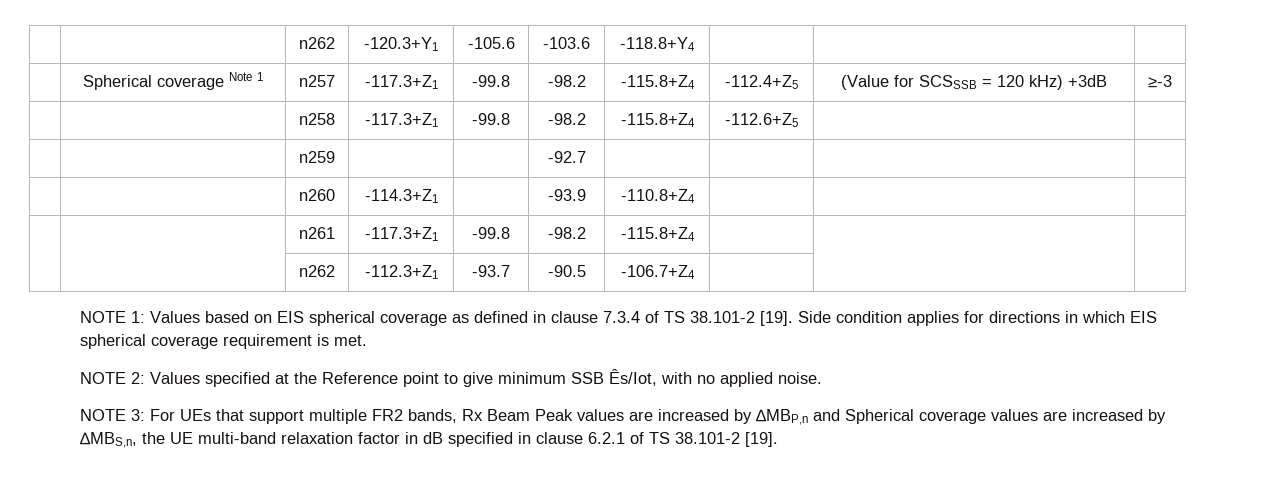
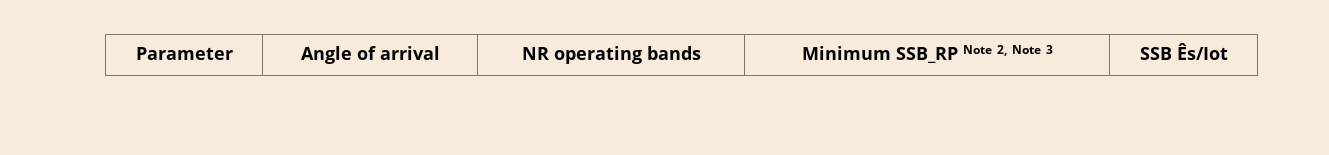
[299,37,335,49] [364,37,438,51] [467,37,515,49] [543,37,590,49] [620,37,695,51] [83,72,263,90] [299,75,335,87] [364,75,438,89] [472,75,510,87] [547,75,586,87] [620,75,695,89] [725,75,798,89] [841,75,1107,90] [1148,75,1172,88] [299,113,335,125] [364,113,438,127] [472,113,510,125] [547,113,586,125] [620,113,695,127] [725,113,798,127] [299,151,335,163] [547,151,586,163] [299,189,335,201] [364,189,438,203] [547,189,586,201] [620,189,695,203] [299,227,335,239] [364,227,438,241] [472,227,510,239] [547,227,586,239] [620,227,695,241] [299,265,335,277] [364,265,438,279] [472,265,510,277] [547,265,586,277] [620,265,695,279] [80,311,1158,326] [80,334,368,349] [80,369,823,387] [80,409,1167,425] [80,432,779,448] | | n262 | -120.3+Y1 | -105.6 | -103.6 | -118.8+Y4 | | | // | Spherical coverage Note 1 | n257 | -117.3+Z1 | -99.8 | -98.2 | -115.8+Z4 | -112.4+Z5 | (Value for SCSSSB = 120 kHz) +3dB | ≥-3 // | | n258 | -117.3+Z1 | -99.8 | -98.2 | -115.8+Z4 | -112.6+Z5 | | // | | n259 | | | -92.7 | | | | // | | n260 | -114.3+Z1 | | -93.9 | -110.8+Z4 | | | // | | n261 | -117.3+Z1 | -99.8 | -98.2 | -115.8+Z4 | | | // | | n262 | -112.3+Z1 | -93.7 | -90.5 | -106.7+Z4 | | | // NOTE 1: Values based on EIS spherical coverage as defined in clause 7.3.4 of TS 38.101-2 [19]. Side condition applies for directions in which EIS spherical coverage requirement is met. // NOTE 2: Values specified at the Reference point to give minimum SSB Ês/Iot, with no applied noise. // NOTE 3: For UEs that support multiple FR2 bands, Rx Beam Peak values are increased by ∆MBP,n and Spherical coverage values are increased by ∆MBS,n, the UE multi-band relaxation factor in dB specified in clause 6.2.1 of TS 38.101-2 [19]. -> [135,47,233,60] [300,46,440,64] [521,46,701,64] [801,45,1053,63] [1139,43,1228,60] Parameter | Angle of arrival | NR operating bands | Minimum SSB_RP Note 2, Note 3 | SSB Ês/Iot

